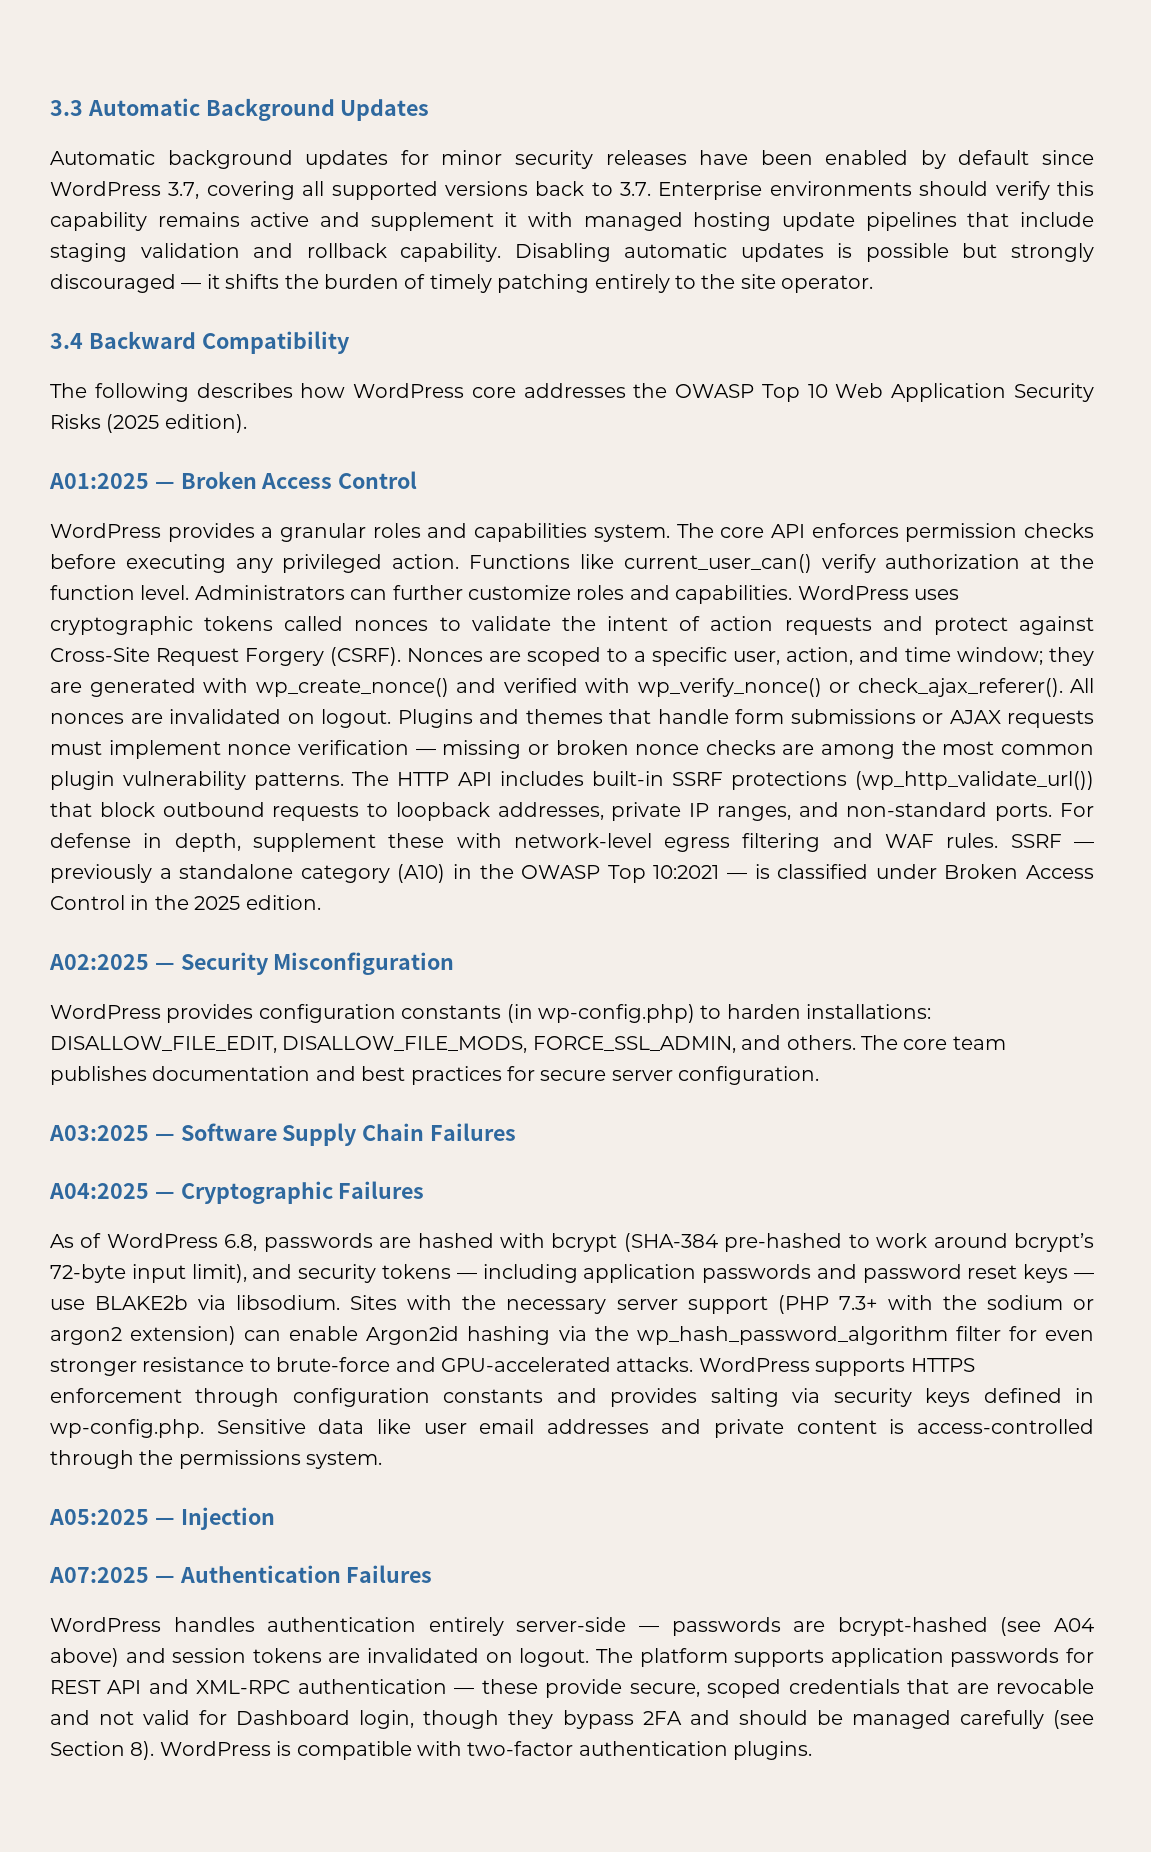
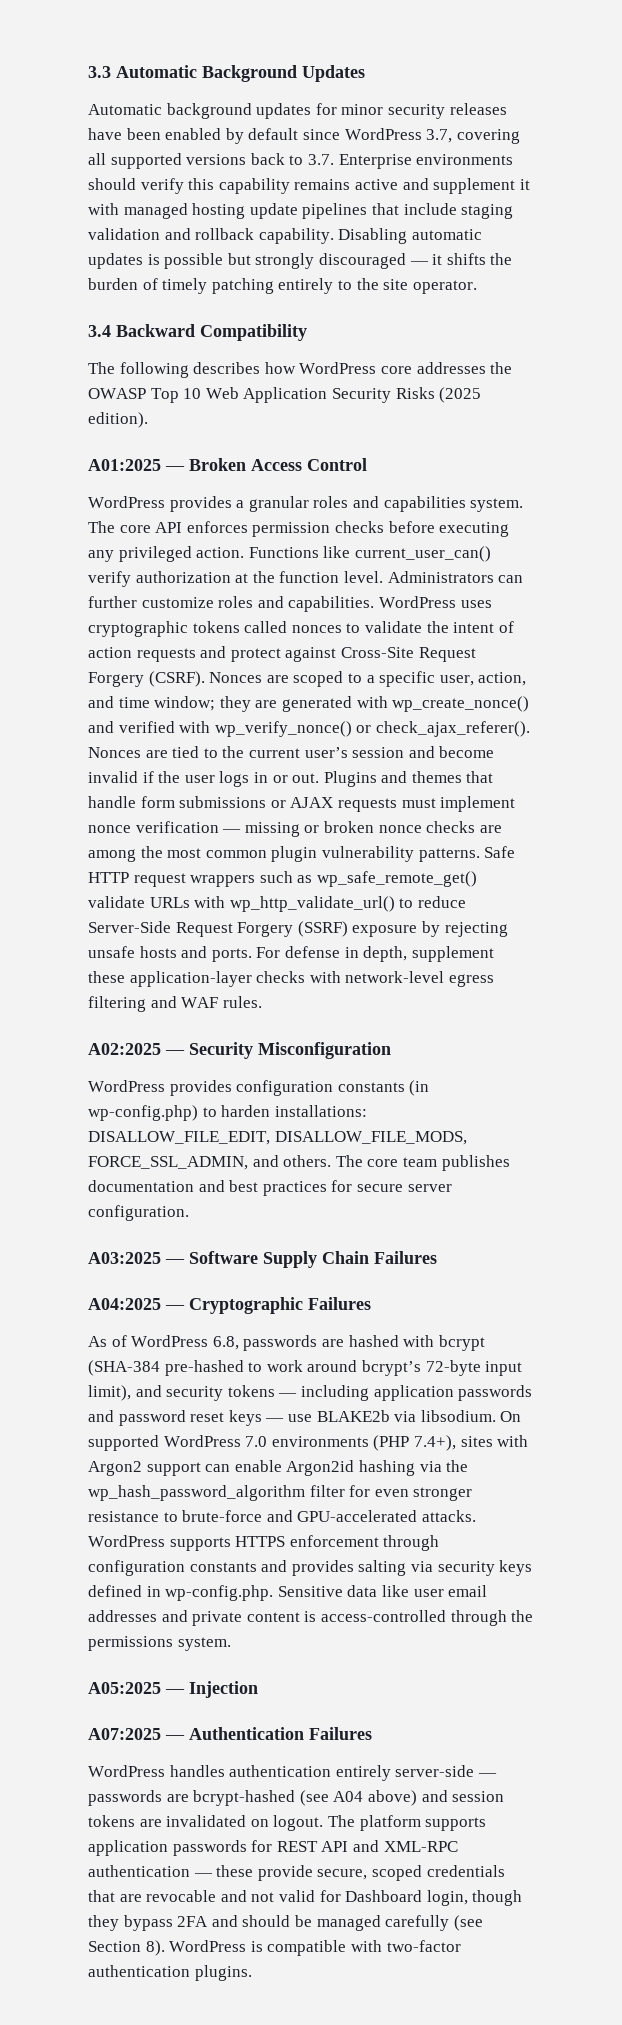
[1070,678,1094,693] [50,709,391,728] All nonces are invalidated on logout. -> [88,746,495,758] [88,771,320,787] Nonces are tied to the current user’s session and become invalid if the user logs in or out.
[352,771,1095,790] [50,802,988,821] The HTTP API includes built-in SSRF protections (wp_http_validate_url()) that block outbound requests to loopback addresses, private IP ranges, and non-standard -> [484,846,516,858] [88,871,477,887] [88,896,466,912] [88,921,508,937] [88,946,208,958] Safe HTTP request wrappers such as wp_safe_remote_get() validate URLs with wp_http_validate_url() to reduce Server-Side Request Forgery (SSRF) exposure by rejecting unsafe hosts and
(445, 840) none -> [129,971,306,987] application-layer checks
[1010,834,1094,848] [50,864,1095,883] [50,895,321,910] SSRF — previously a standalone category (A10) in the OWASP Top 10:2021 — is classified under Broken Access Control in the 2025 edition. -> (262, 1002) none
[350,1295,1095,1314] [50,1326,237,1345] Sites with the necessary server support (PHP 7.3+ with the sodium or argon2 extension) -> [500,1411,522,1422] [88,1435,529,1451] [88,1461,201,1476] On supported WordPress 7.0 environments (PHP 7.4+), sites with Argon2 support

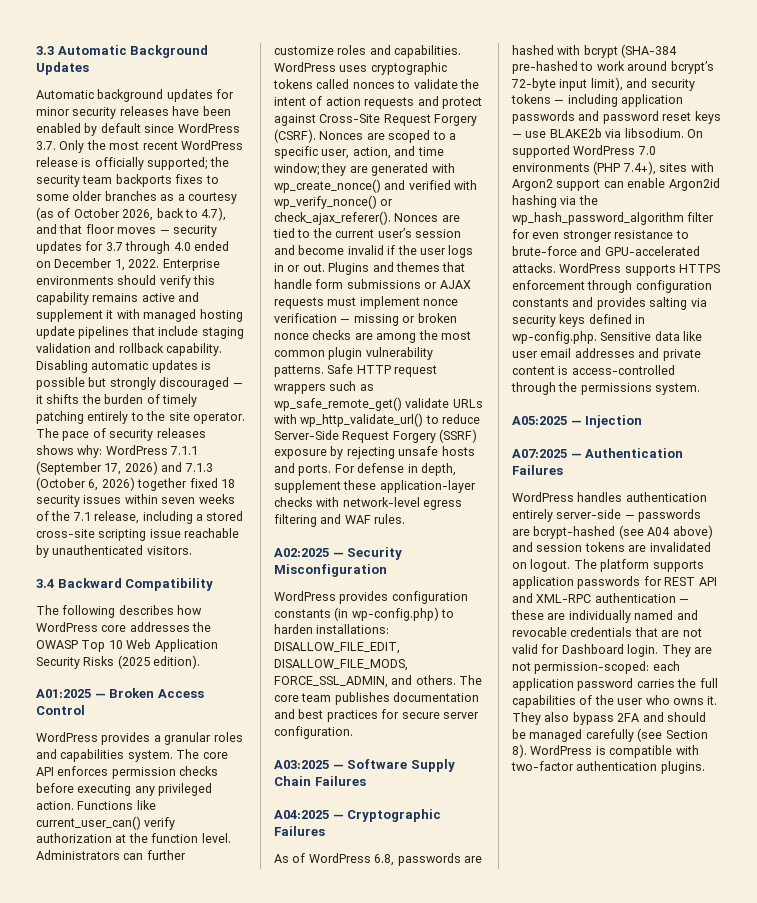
[426,129,520,144] [88,153,334,169] 3.7, covering all supported versions back to 3.7. -> [36,140,243,153] [36,157,229,170] [36,174,219,187] [36,191,237,204] [36,207,227,221] [36,224,217,237] [36,241,229,254] [36,258,160,271] 3.7. Only the most recent WordPress release is officially supported; the security team backports fixes to some older branches as a courtesy (as of October 2026, back to 4.7), and that floor moves — security updates for 3.7 through 4.0 ended on December 1, 2022.
(477, 287) none -> [36,428,206,441] [36,445,199,458] [36,461,213,475] [36,477,235,491] [36,494,235,507] [36,511,244,524] [36,528,240,541] [36,545,192,558] The pace of security releases shows why: WordPress 7.1.1 (September 17, 2026) and 7.1.3 (October 6, 2026) together fixed 18 security issues within seven weeks of the 7.1 release, including a stored cross-site scripting issue reachable by unauthenticated visitors.
[257,1865,422,1881] provide secure, scoped -> [547,610,698,623] [512,627,567,637] are individually named and revocable
[146,1890,247,1902] revocable and -> (680, 633) none
[426,1890,523,1906] [88,1915,119,1931] login, though they -> [627,644,712,657] [512,661,680,674] [512,678,718,691] [512,695,718,708] [512,712,570,725] login. They are not permission-scoped: each application password carries the full capabilities of the user who owns it. They also

